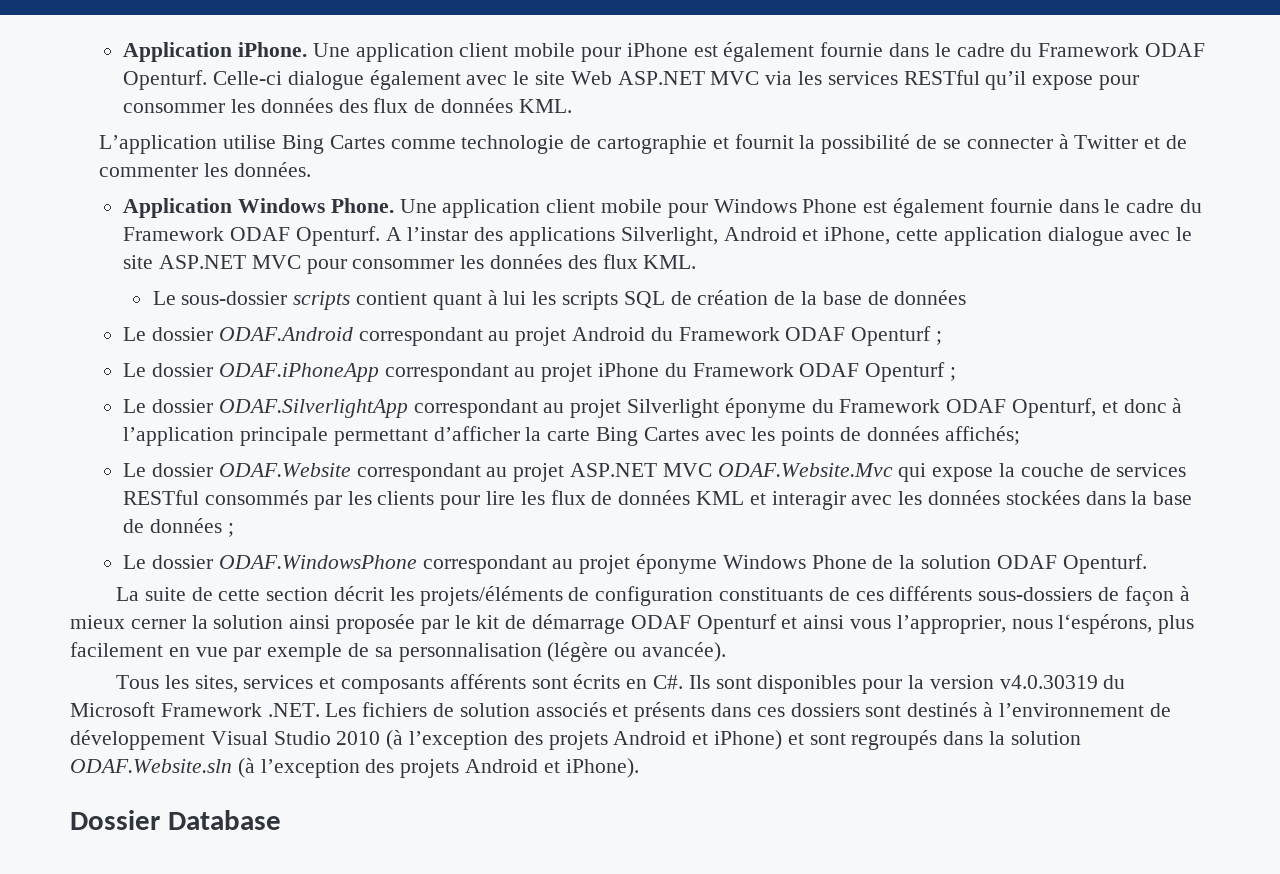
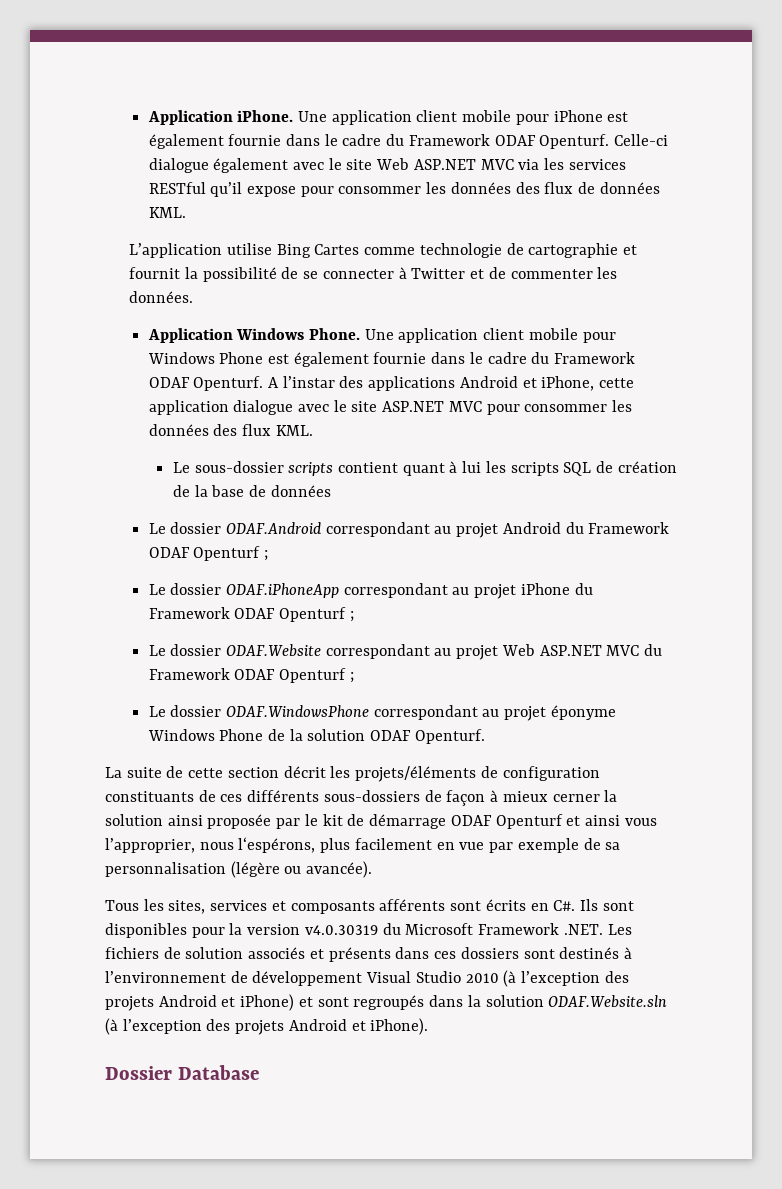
[620,227,718,246] Silverlight, -> (456, 383) none
[123,398,1183,418] [123,426,1020,446] // Le dossier ODAF.SilverlightApp correspondant au projet Silverlight éponyme du Framework ODAF Openturf, et donc à l’application principale permettant d’afficher la carte Bing Cartes avec les points de données affichés; -> (354, 616) none
[569,463,1187,482] [123,490,1193,510] [123,518,222,533] ASP.NET MVC ODAF.Website.Mvc qui expose la couche de services RESTful consommés par les clients pour lire les flux de données KML et interagir avec les données stockées dans la base de données -> [501,644,663,656] [148,668,347,683] Web ASP.NET MVC du Framework ODAF Openturf

